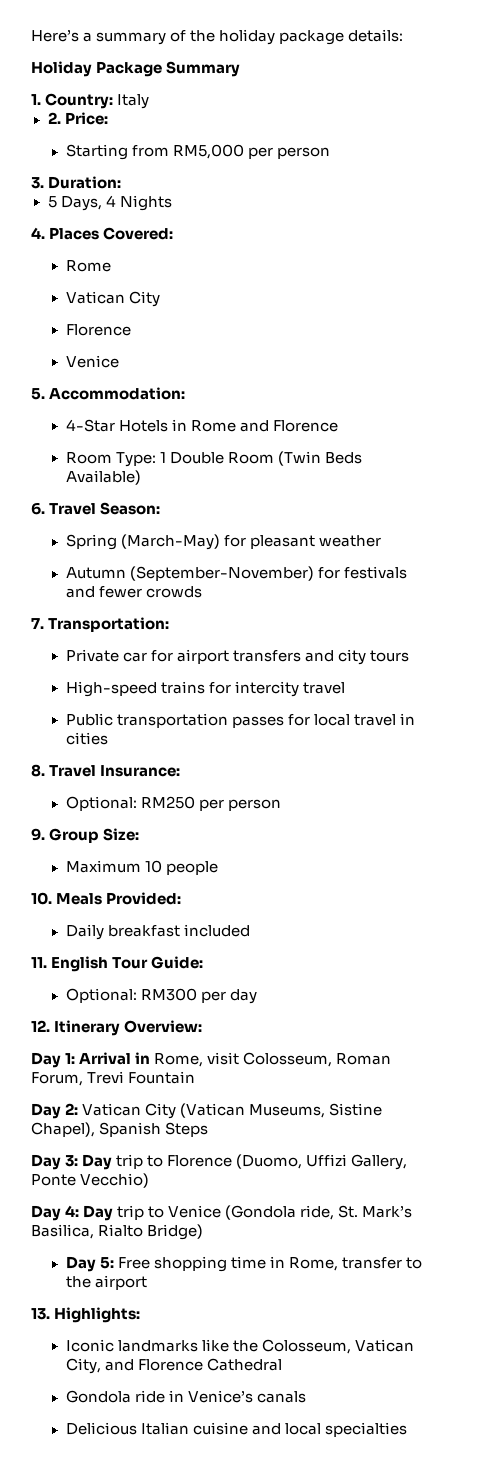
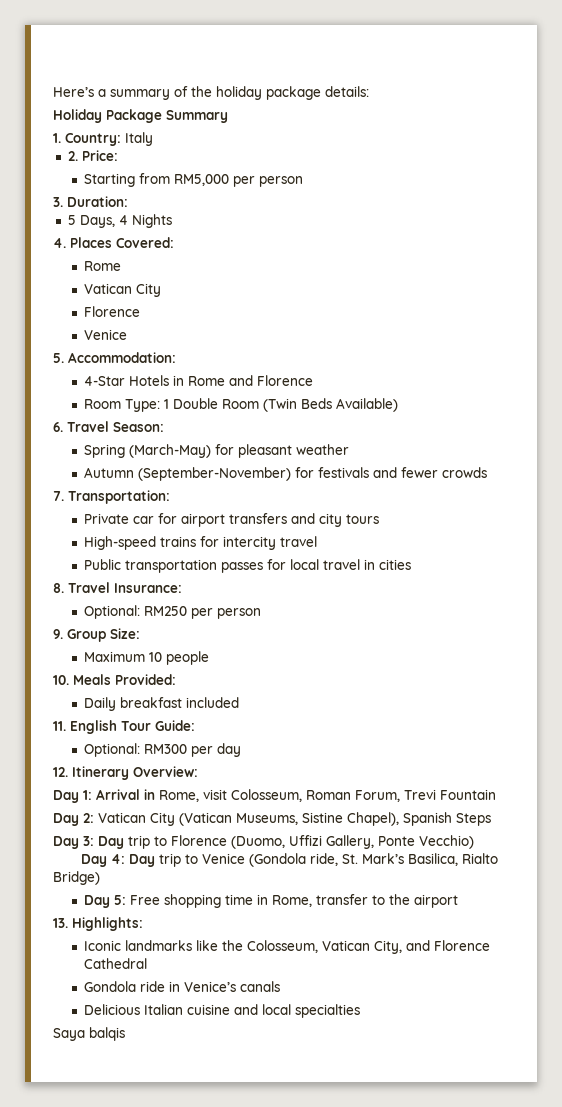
(408, 1429) none -> [53,1027,125,1041] // Saya balqis

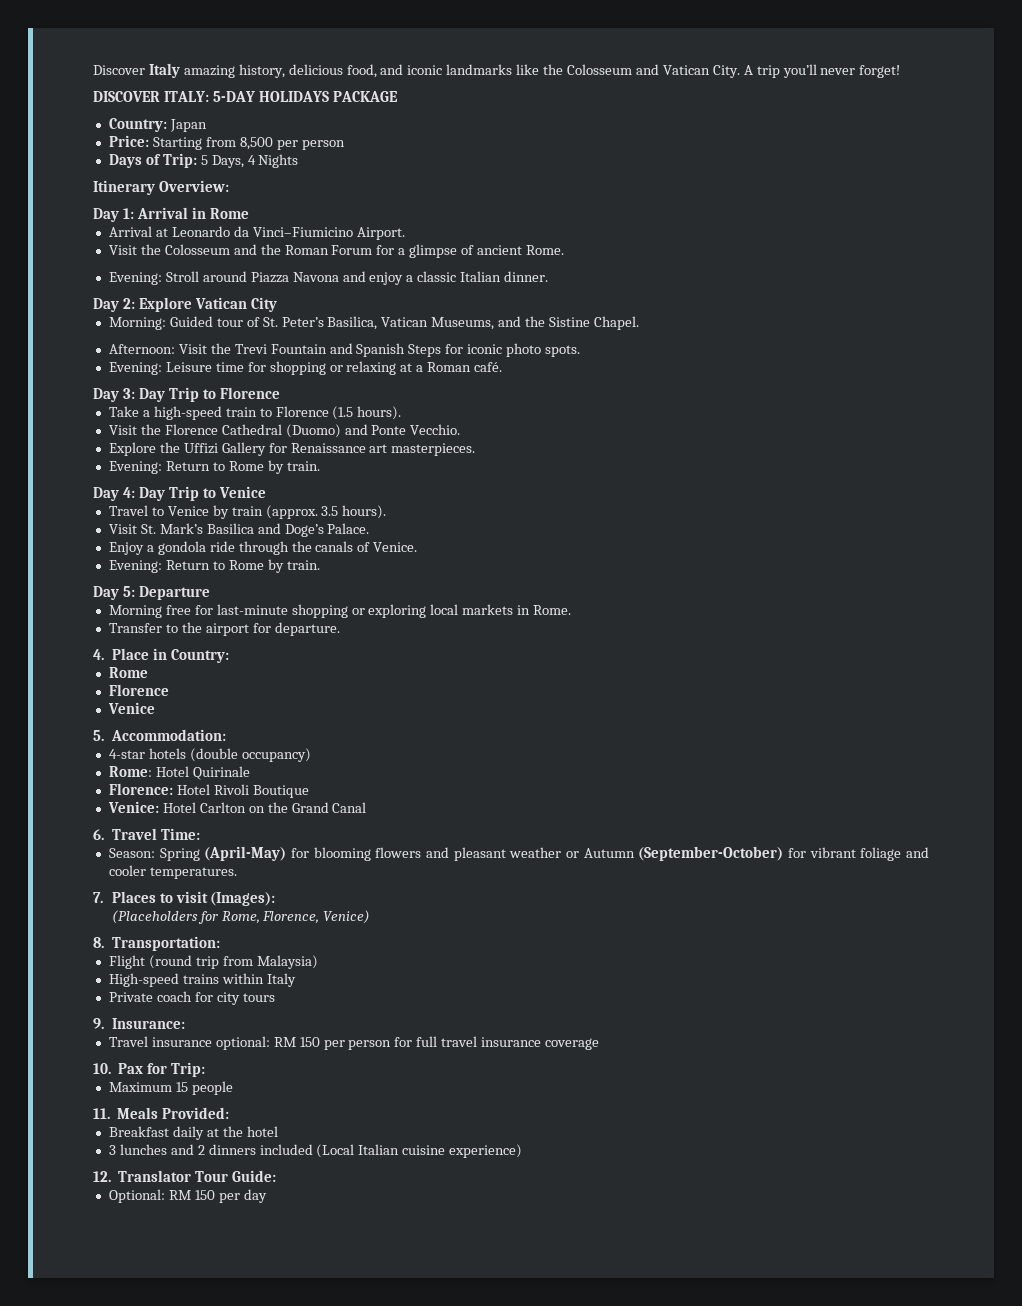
[53,86,369,100] [53,109,228,123] [53,132,153,146] [67,151,78,161] Here’s a summary of the holiday package details: // Holiday Package Summary // 1. Country: Italy // 2. -> [93,63,901,78] [93,91,398,102] [108,118,207,132] Discover Italy amazing history, delicious food, and iconic landmarks like the Colosseum and Vatican City. A trip you’ll never forget! // DISCOVER ITALY: 5-DAY HOLIDAYS PACKAGE // Country: Japan //
(118, 155) // -> (149, 141) none
[174,174,304,187] [53,196,128,207] RM5,000 per person // 3. Duration: // -> [239,137,345,150] [108,153,197,168] 8,500 per person // Days of Trip:
[53,237,174,248] [84,261,122,271] [84,283,162,297] [84,306,141,317] [84,329,128,340] [53,352,176,363] [84,375,314,386] [84,398,399,412] [53,421,164,432] [84,444,350,458] [84,467,488,481] [53,490,170,504] [84,513,380,527] [84,536,318,550] [84,559,412,573] [53,582,182,593] [84,605,262,619] [53,628,140,642] [84,651,210,665] [53,674,176,685] [84,697,240,711] [53,720,195,734] [84,743,242,757] [53,767,68,777] 4. Places Covered: // Rome // Vatican City // Florence // Venice // 5. Accommodation: // 4-Star Hotels in Rome and Florence // Room Type: 1 Double Room (Twin Beds Available) // 6. Travel Season: // Spring (March-May) for pleasant weather // Autumn (September-November) for festivals and fewer crowds // 7. Transportation: // Private car for airport transfers and city tours // High-speed trains for intercity travel // Public transportation passes for local travel in cities // 8. Travel Insurance: // Optional: RM250 per person // 9. Group Size: // Maximum 10 people // 10. Meals Provided: // Daily breakfast included // 11. English Tour Guide: // Optional: RM300 per day // 12. -> (299, 161) none
[159,789,496,802] Rome, visit Colosseum, Roman Forum, Trevi Fountain -> [209,208,249,219] [108,226,405,240] [108,244,564,258] [108,271,549,285] Rome // Arrival at Leonardo da Vinci–Fiumicino Airport. // Visit the Colosseum and the Roman Forum for a glimpse of ancient Rome. // Evening: Stroll around Piazza Navona and enjoy a classic Italian dinner.
[98,812,491,826] Vatican City (Vatican Museums, Sistine Chapel), Spanish Steps -> [138,297,277,312] [108,316,639,330] [108,343,581,357] [108,361,503,375] Explore Vatican City // Morning: Guided tour of St. Peter’s Basilica, Vatican Museums, and the Sistine Chapel. // Afternoon: Visit the Trevi Fountain and Spanish Steps for iconic photo spots. // Evening: Leisure time for shopping or relaxing at a Roman café.
[128,835,474,849] trip to Florence (Duomo, Uffizi Gallery, Ponte Vecchio) -> [168,387,280,402] [108,406,402,420] [108,424,461,438] [108,442,476,456] [108,460,320,474] Trip to Florence // Take a high-speed train to Florence (1.5 hours). // Visit the Florence Cathedral (Duomo) and Ponte Vecchio. // Explore the Uffizi Gallery for Renaissance art masterpieces. // Evening: Return to Rome by train.
[158,853,498,867] [53,871,100,885] [84,894,459,908] [53,917,143,931] [84,940,491,954] [84,958,148,969] [84,981,281,992] [84,1004,361,1018] [53,1027,125,1041] trip to Venice (Gondola ride, St. Mark’s Basilica, Rialto Bridge) // Day 5: Free shopping time in Rome, transfer to the airport // 13. Highlights: // Iconic landmarks like the Colosseum, Vatican City, and Florence Cathedral // Gondola ride in Venice’s canals // Delicious Italian cuisine and local specialties // Saya balqis -> [168,486,266,501] [108,505,387,519] [108,523,370,537] [108,541,418,555] [108,559,320,573] [93,586,210,600] [108,604,572,618] [108,622,340,636] [93,648,229,663] [108,667,148,678] [108,684,169,696] [107,702,155,714] [93,729,226,741] [108,748,311,762] [108,766,250,780] [108,783,309,798] [107,801,367,813] [93,828,200,840] [108,846,929,861] [108,865,237,879] [93,891,276,906] [111,910,371,924] [93,936,220,951] [108,955,318,969] [108,973,296,987] [108,991,275,1005] [93,1018,185,1029] [108,1036,600,1050] [93,1062,206,1077] [108,1081,233,1095] [93,1107,230,1119] [108,1126,278,1140] [108,1144,523,1158] [93,1170,277,1182] [108,1189,267,1203] Trip to Venice // Travel to Venice by train (approx. 3.5 hours). // Visit St. Mark’s Basilica and Doge’s Palace. // Enjoy a gondola ride through the canals of Venice. // Evening: Return to Rome by train. // Day 5: Departure // Morning free for last-minute shopping or exploring local markets in Rome. // Transfer to the airport for departure. // 4. Place in Country: // Rome // Florence // Venice // 5. Accommodation: // 4-star hotels (double occupancy) // Rome: Hotel Quirinale // Florence: Hotel Rivoli Boutique // Venice: Hotel Carlton on the Grand Canal // 6. Travel Time: // Season: Spring (April-May) for blooming flowers and pleasant weather or Autumn (September-October) for vibrant foliage and cooler temperatures. // 7. Places to visit (Images): // (Placeholders for Rome, Florence, Venice) // 8. Transportation: // Flight (round trip from Malaysia) // High-speed trains within Italy // Private coach for city tours // 9. Insurance: // Travel insurance optional: RM 150 per person for full travel insurance coverage // 10. Pax for Trip: // Maximum 15 people // 11. Meals Provided: // Breakfast daily at the hotel // 3 lunches and 2 dinners included (Local Italian cuisine experience) // 12. Translator Tour Guide: // Optional: RM 150 per day

